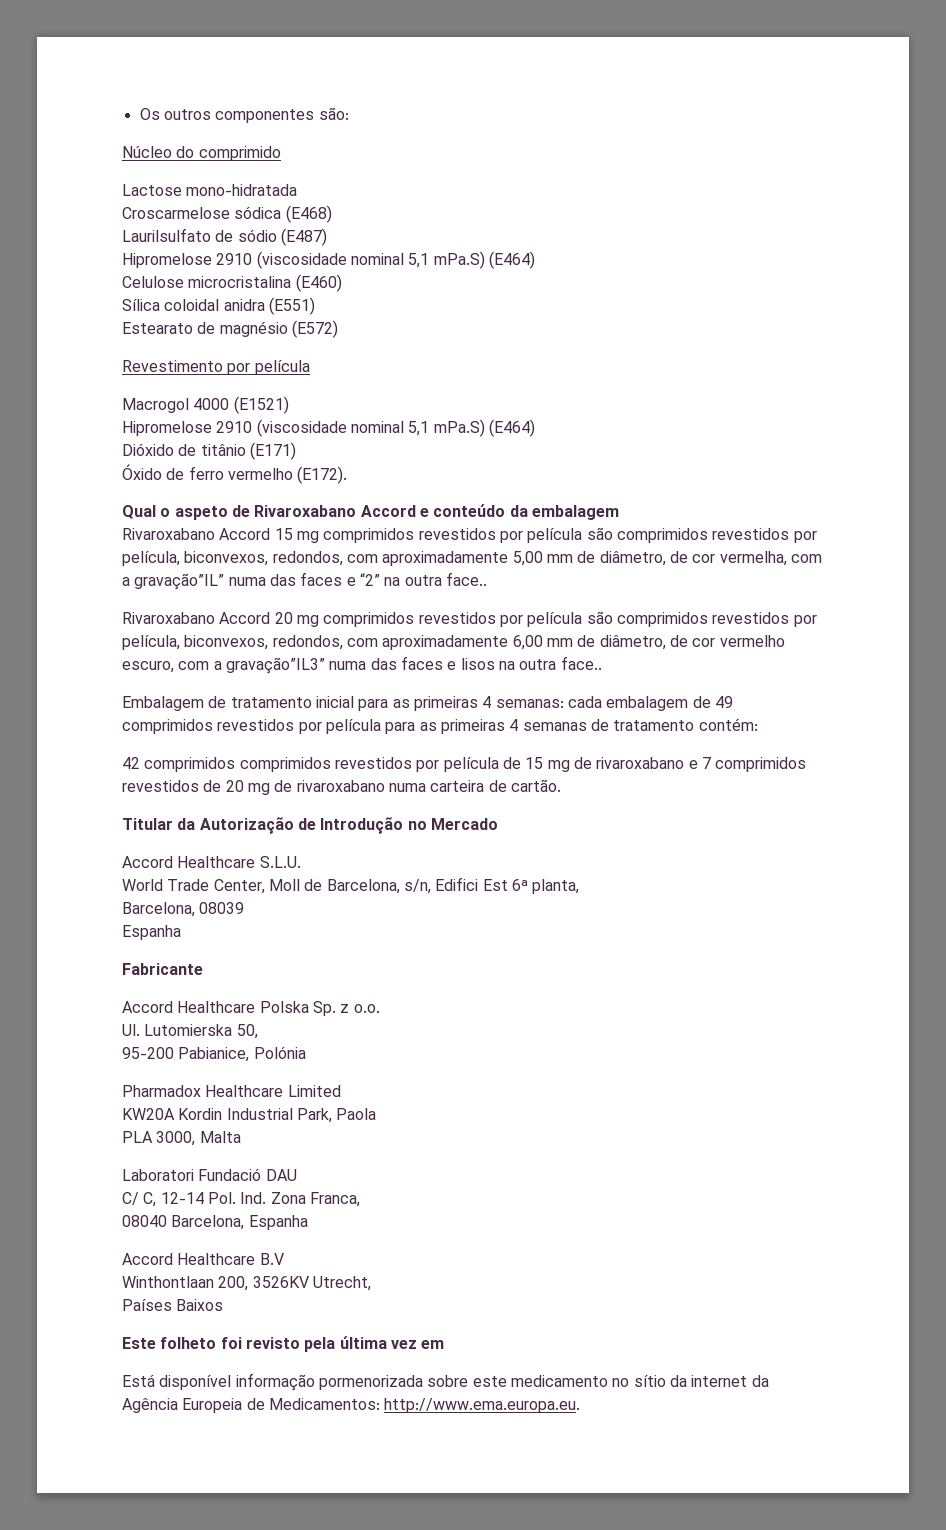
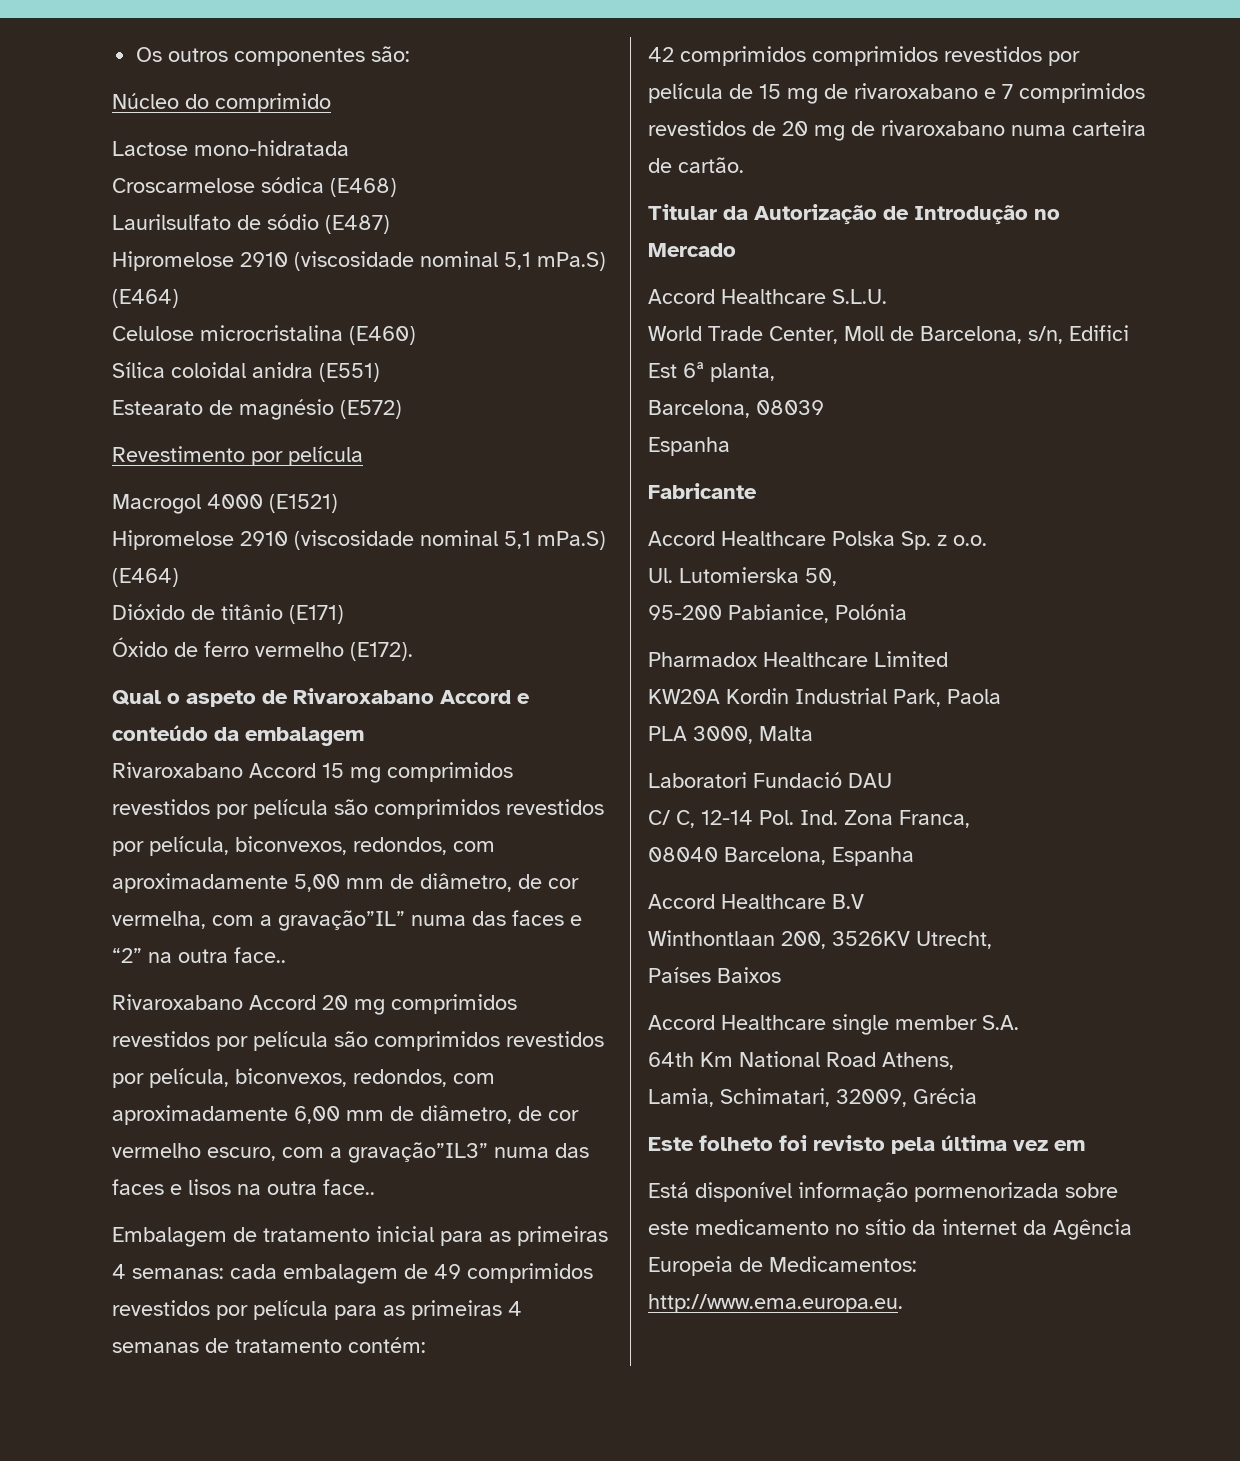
(224, 1305) none -> [648,1014,1019,1035] [648,1051,954,1070] [648,1088,977,1107] // Accord Healthcare single member S.A. // 64th Km National Road Athens, // Lamia, Schimatari, 32009, Grécia

